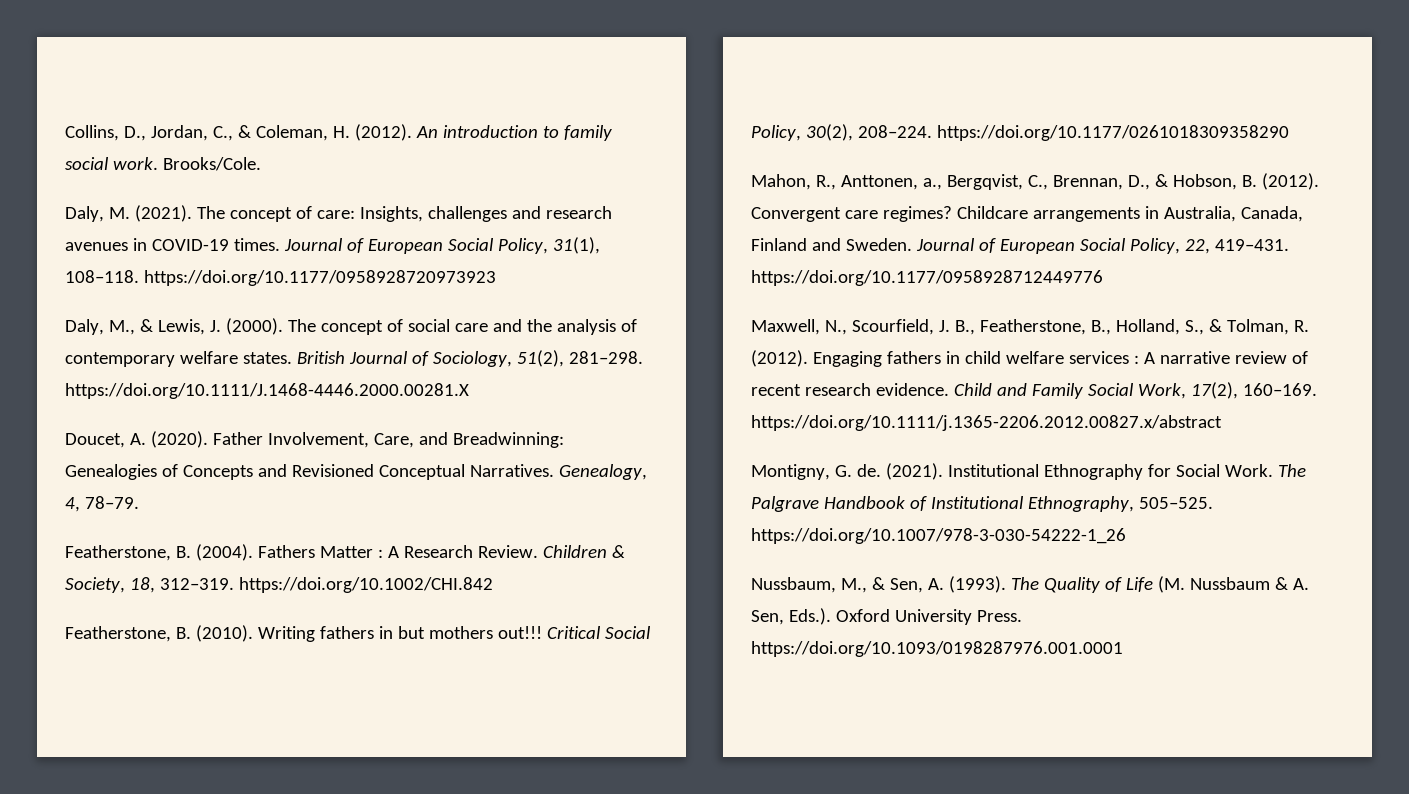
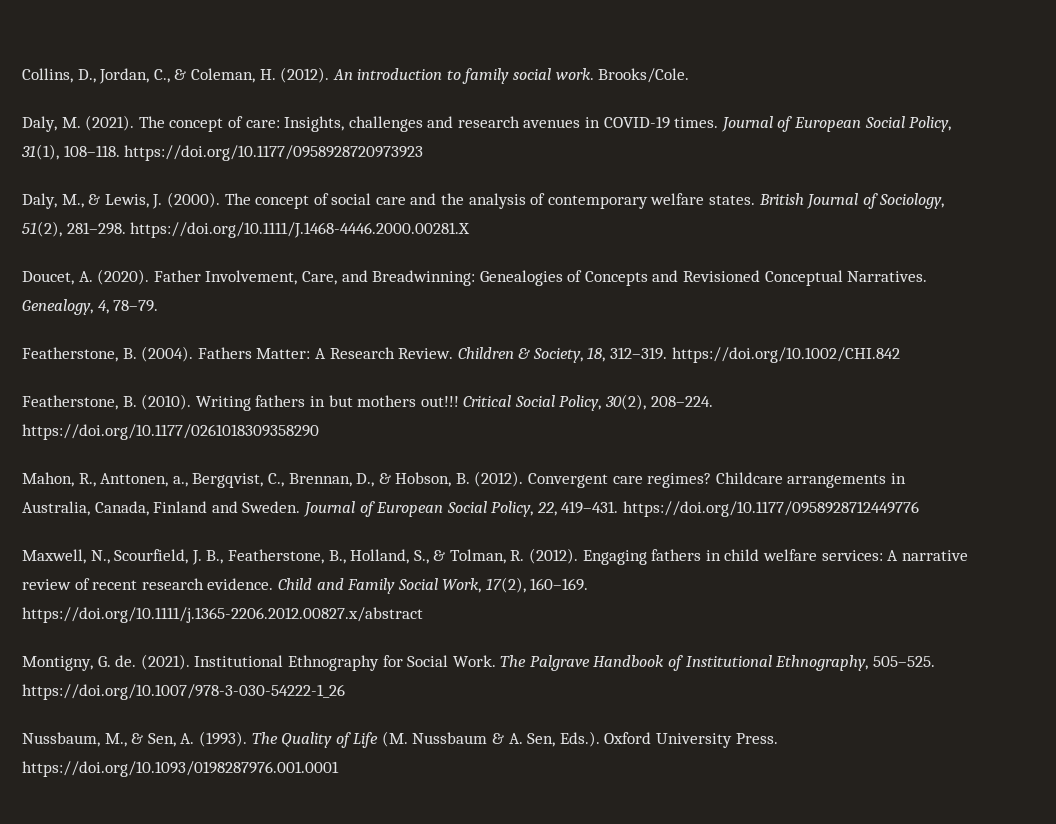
[319,546,383,558] Matter : -> [256,348,311,359] Matter:
[1068,351,1139,364] services : -> [821,550,883,561] services:

